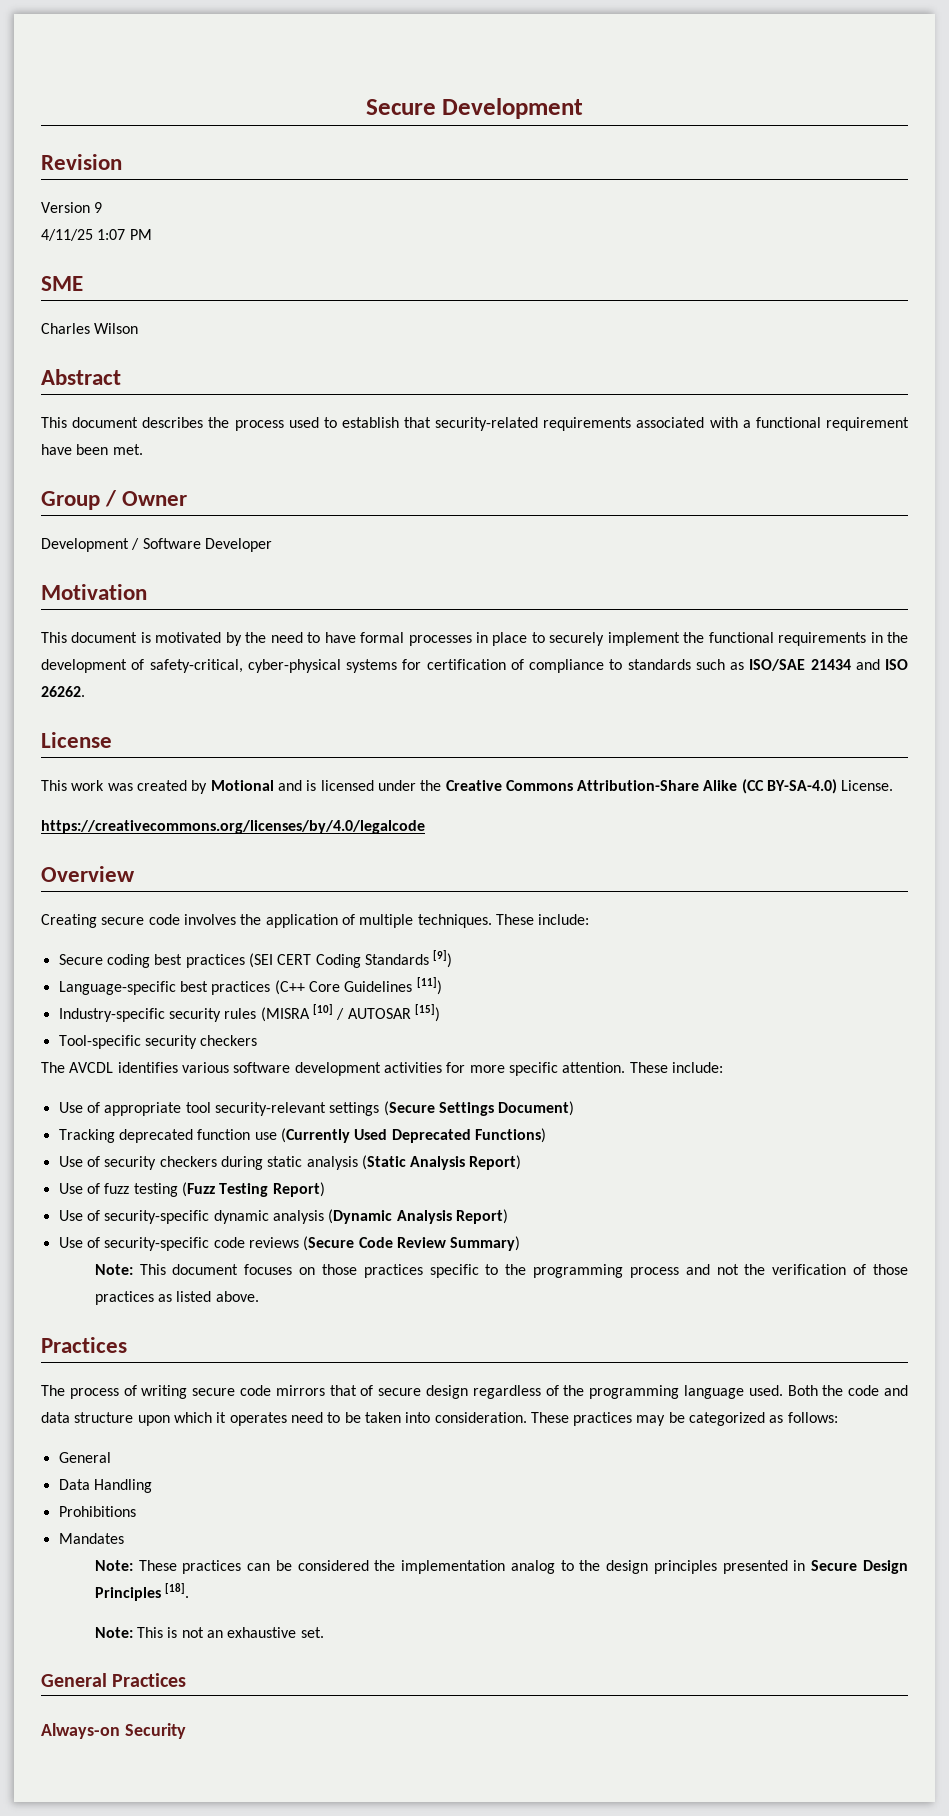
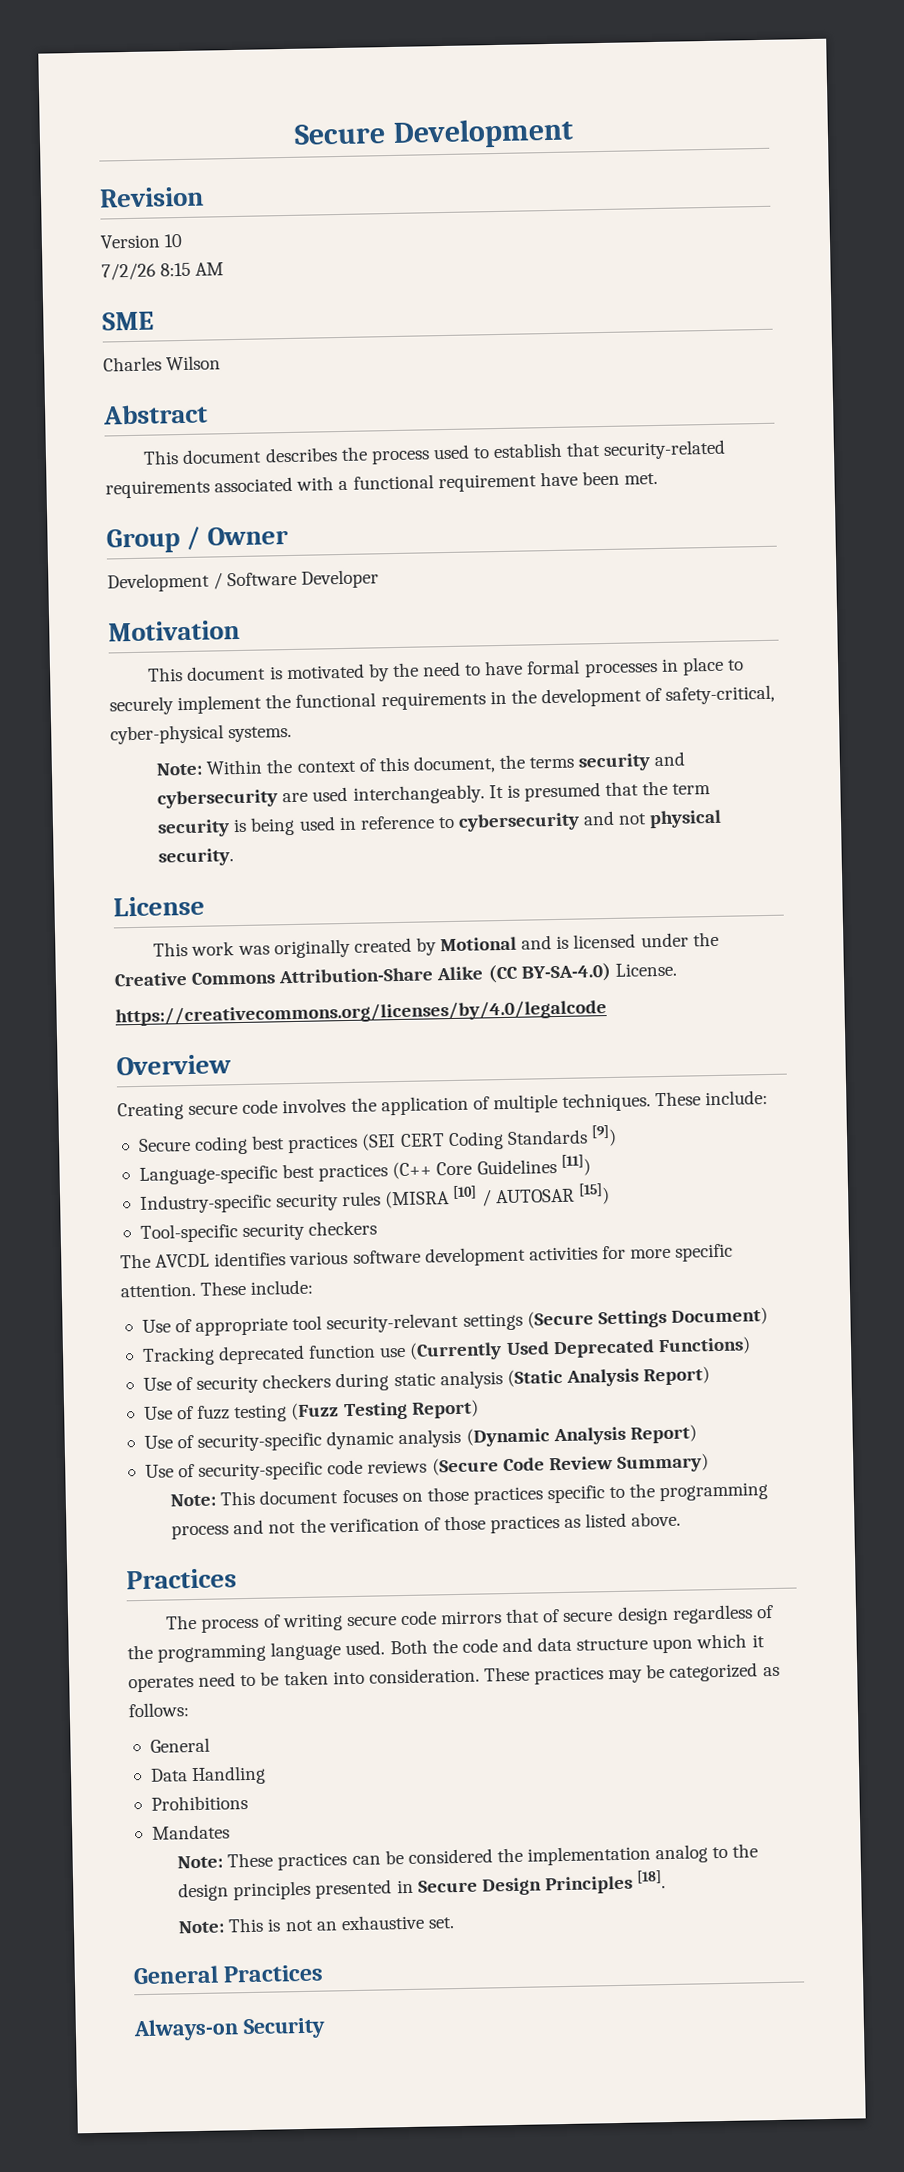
[94,202,103,213] [41,229,152,241] 9 // 4/11/25 1:07 PM -> [164,233,183,248] [101,262,225,281] 10 // 7/2/26 8:15 AM
[346,659,908,673] [41,686,85,697] systems for certification of compliance to standards such as ISO/SAE 21434 and ISO 26262. -> [228,725,293,743] [156,751,686,776] [157,780,712,809] [157,809,723,838] [158,848,235,867] systems. // Note: Within the context of this document, the terms security and cybersecurity are used interchangeably. It is presumed that the term security is being used in reference to cybersecurity and not physical security.
(133, 787) none -> [273,938,351,959] originally

